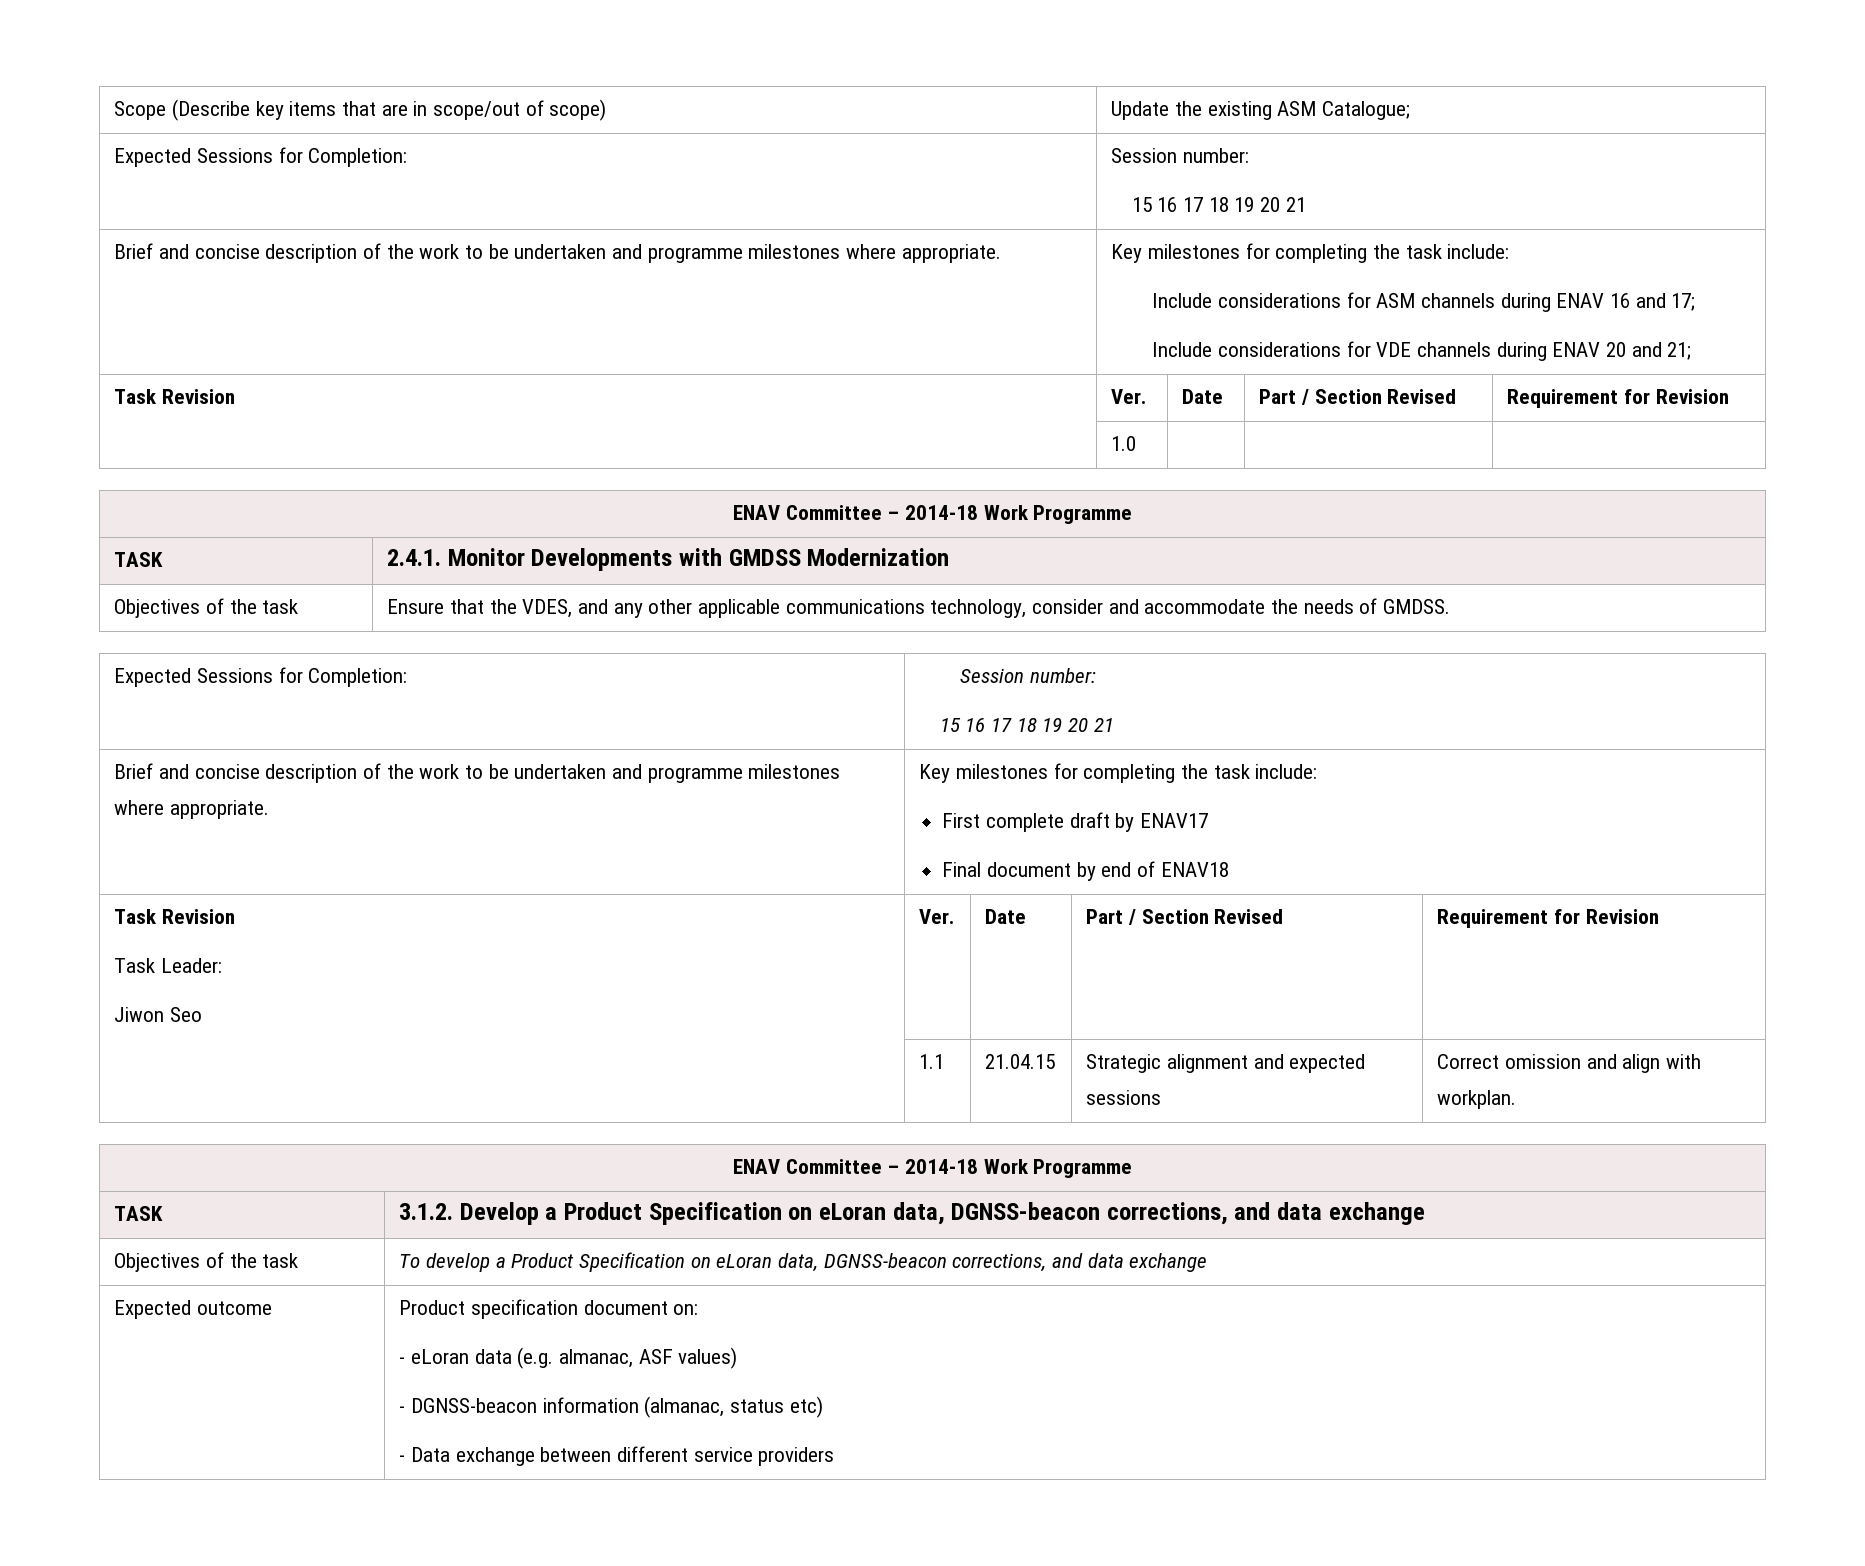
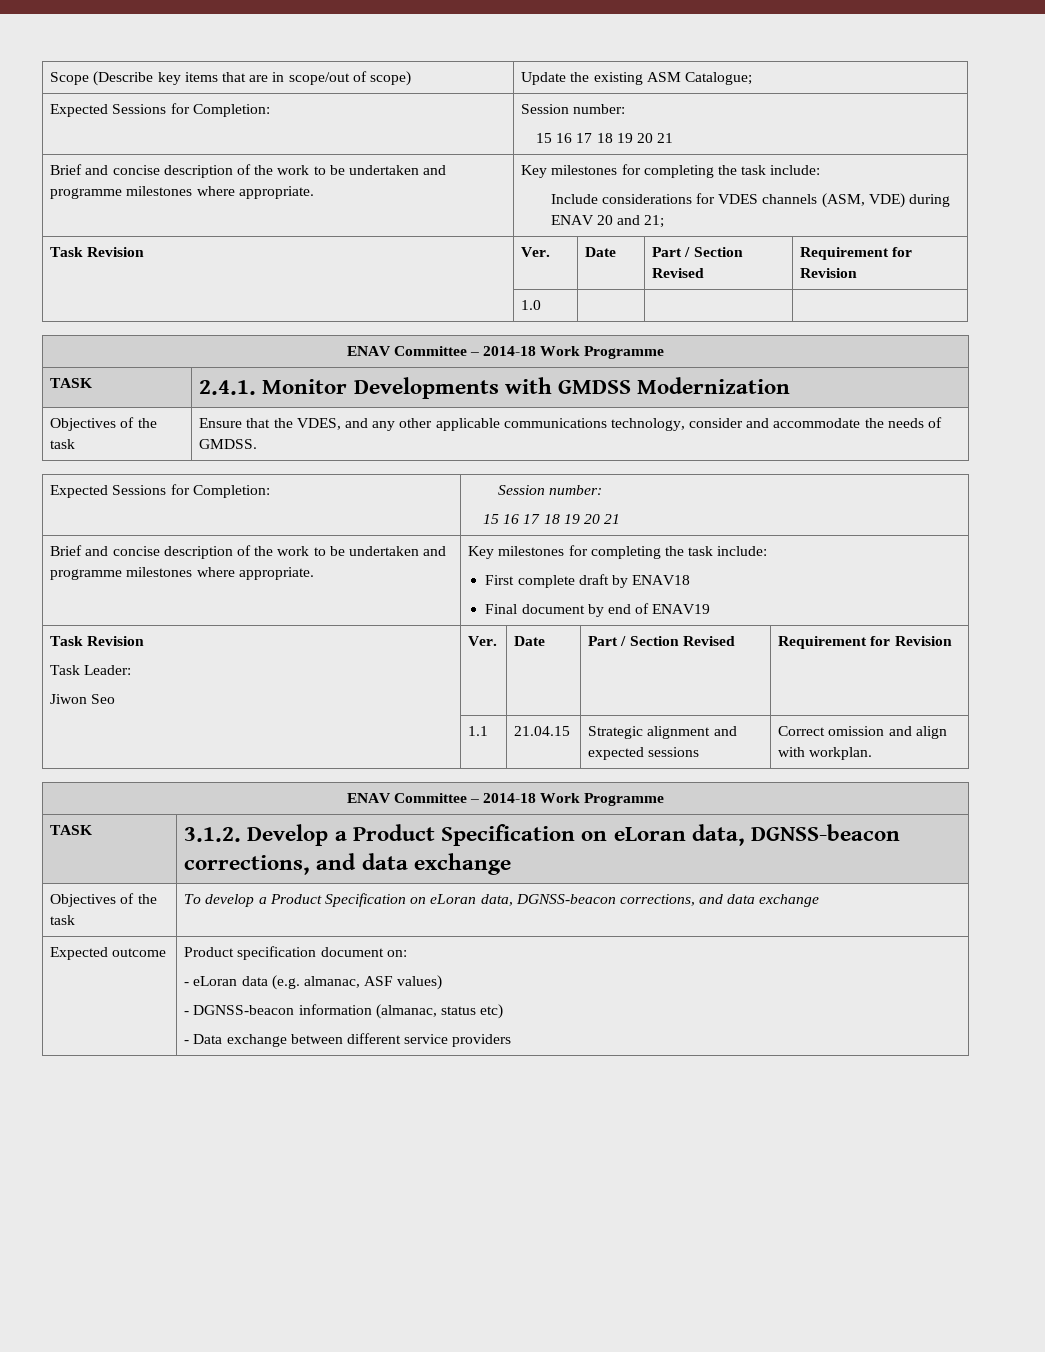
[1376,293,1696,312] [1152,341,1492,357] ASM channels during ENAV 16 and 17; // Include considerations for VDE channels -> [718,193,905,208] VDES channels (ASM, VDE)
[1139,813,1208,828] ENAV17 -> [632,575,691,585] ENAV18
[1160,862,1229,877] ENAV18 -> [652,604,711,614] ENAV19

